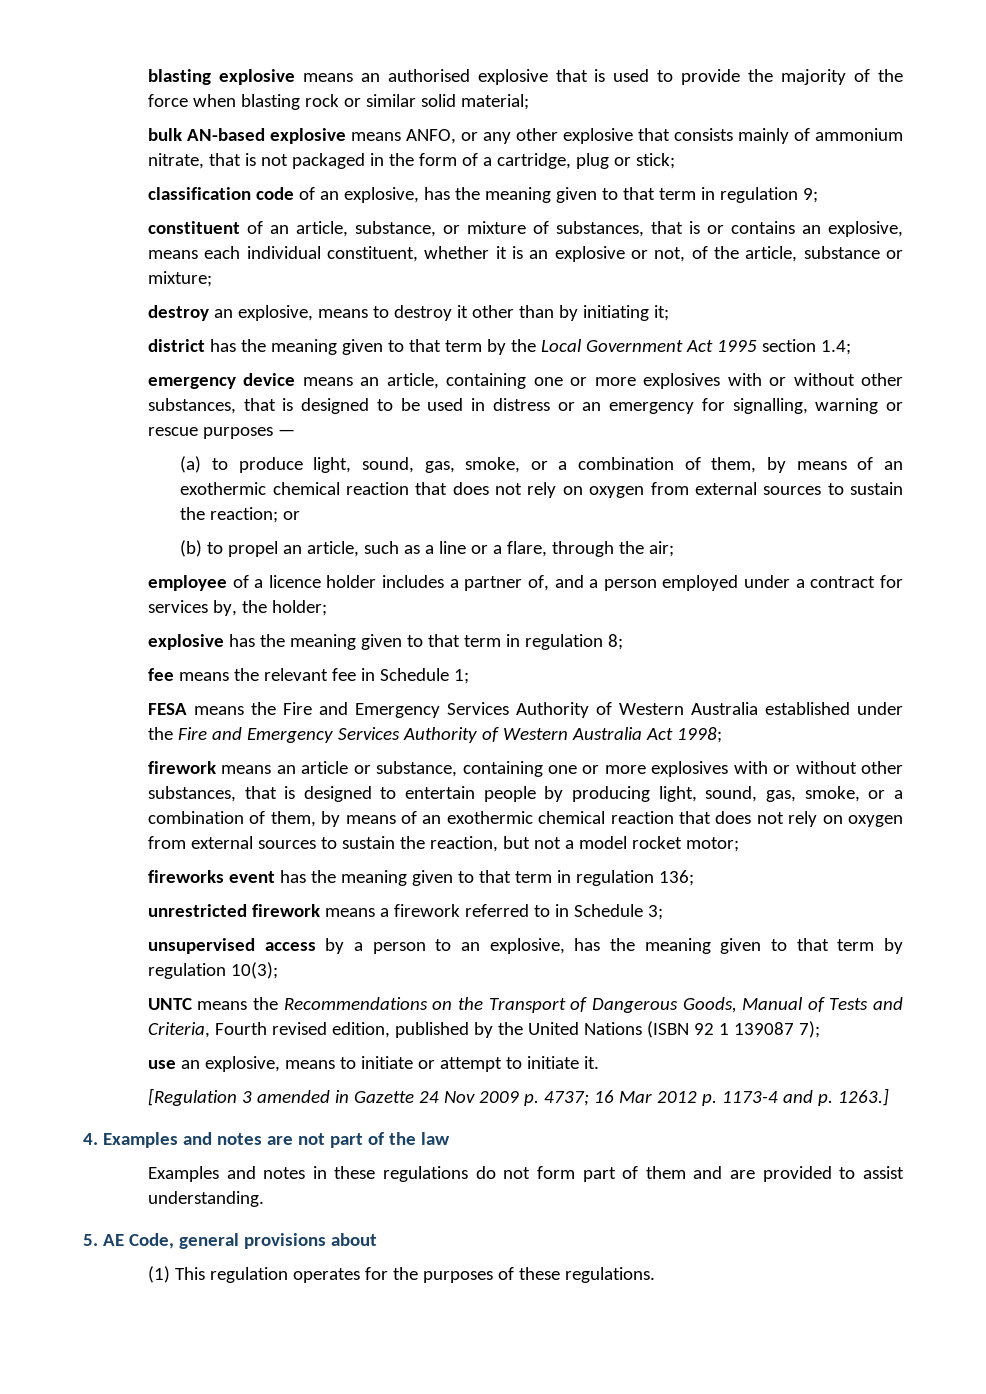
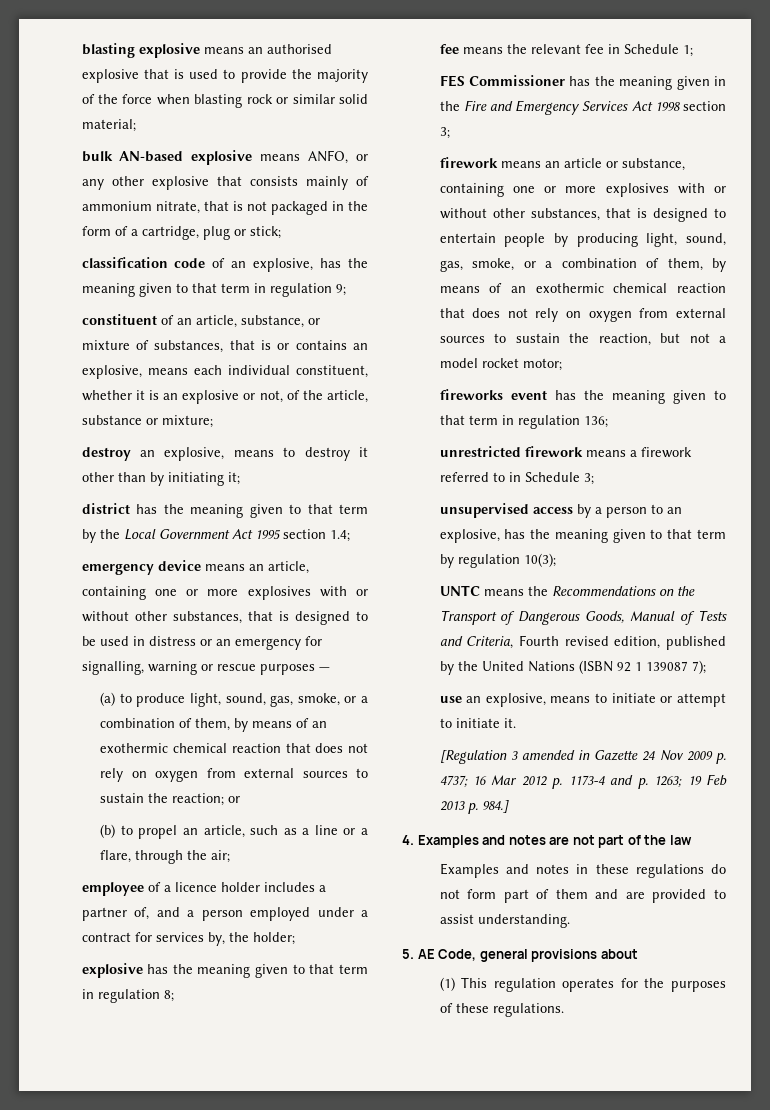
[147,702,903,718] [147,727,722,743] FESA means the Fire and Emergency Services Authority of Western Australia established under the Fire and Emergency Services Authority of Western Australia Act 1998; -> [439,75,726,90] [439,100,726,115] [439,127,450,139] FES Commissioner has the meaning given in the Fire and Emergency Services Act 1998 section 3;
[837,1088,889,1106] 1263.] -> [654,774,727,787] [439,800,509,814] 1263; 19 Feb 2013 p. 984.]

